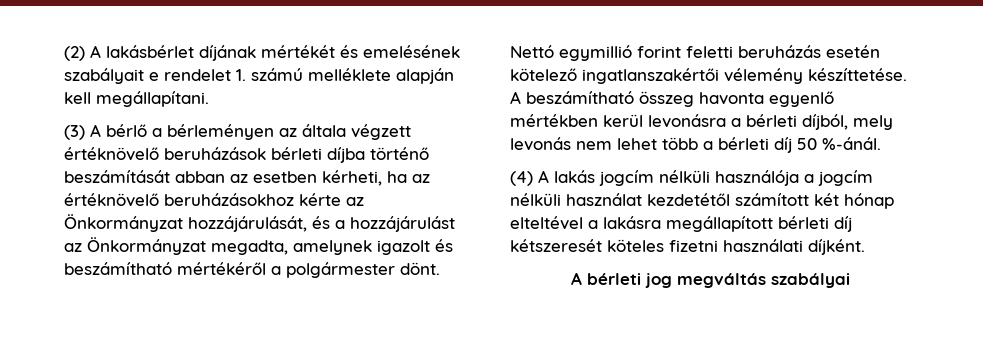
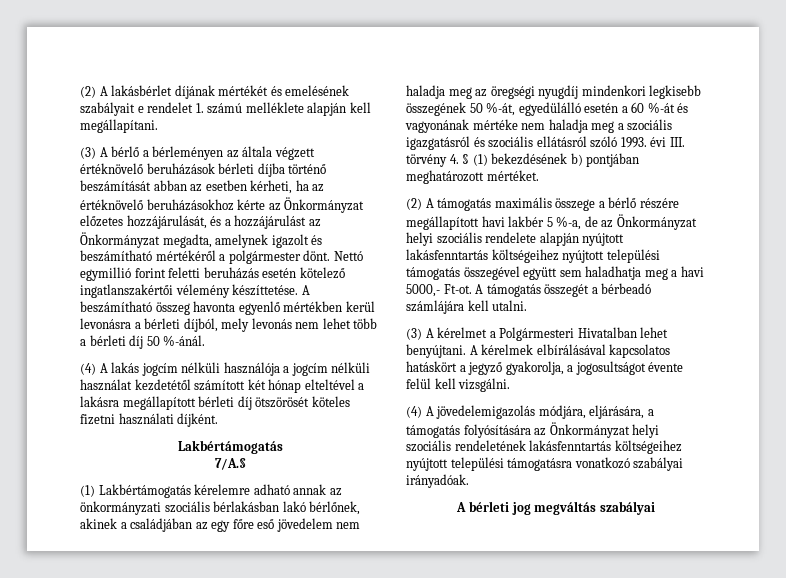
(183, 223) none -> [80,215,123,227] előzetes
[510,239,602,252] kétszeresét -> [255,397,310,408] ötszörösét
(865, 247) none -> [177,440,283,454] [214,458,246,470] [80,484,342,498] [80,501,361,515] [80,518,361,532] [406,85,702,99] [406,102,689,116] [405,119,673,133] [406,136,685,150] [406,153,640,167] [406,170,539,184] [406,197,679,211] [406,214,697,230] [406,232,625,246] [406,249,660,263] [406,266,704,280] [406,283,652,297] [406,300,528,314] [406,327,669,341] [406,344,671,358] [406,361,684,375] [406,378,511,392] [406,405,654,419] [406,422,660,438] [406,440,682,454] [406,457,684,471] [406,474,469,488] // Lakbértámogatás // 7/A.§ // (1) Lakbértámogatás kérelemre adható annak az önkormányzati szociális bérlakásban lakó bérlőnek, akinek a családjában az egy főre eső jövedelem nem haladja meg az öregségi nyugdíj mindenkori legkisebb összegének 50 %-át, egyedülálló esetén a 60 %-át és vagyonának mértéke nem haladja meg a szociális igazgatásról és szociális ellátásról szóló 1993. évi III. törvény 4. § (1) bekezdésének b) pontjában meghatározott mértéket. // (2) A támogatás maximális összege a bérlő részére megállapított havi lakbér 5 %-a, de az Önkormányzat helyi szociális rendelete alapján nyújtott lakásfenntartás költségeihez nyújtott települési támogatás összegével együtt sem haladhatja meg a havi 5000,- Ft-ot. A támogatás összegét a bérbeadó számlájára kell utalni. // (3) A kérelmet a Polgármesteri Hivatalban lehet benyújtani. A kérelmek elbírálásával kapcsolatos hatáskört a jegyző gyakorolja, a jogosultságot évente felül kell vizsgálni. // (4) A jövedelemigazolás módjára, eljárására, a támogatás folyósítására az Önkormányzat helyi szociális rendeletének lakásfenntartás költségeihez nyújtott települési támogatásra vonatkozó szabályai irányadóak.

